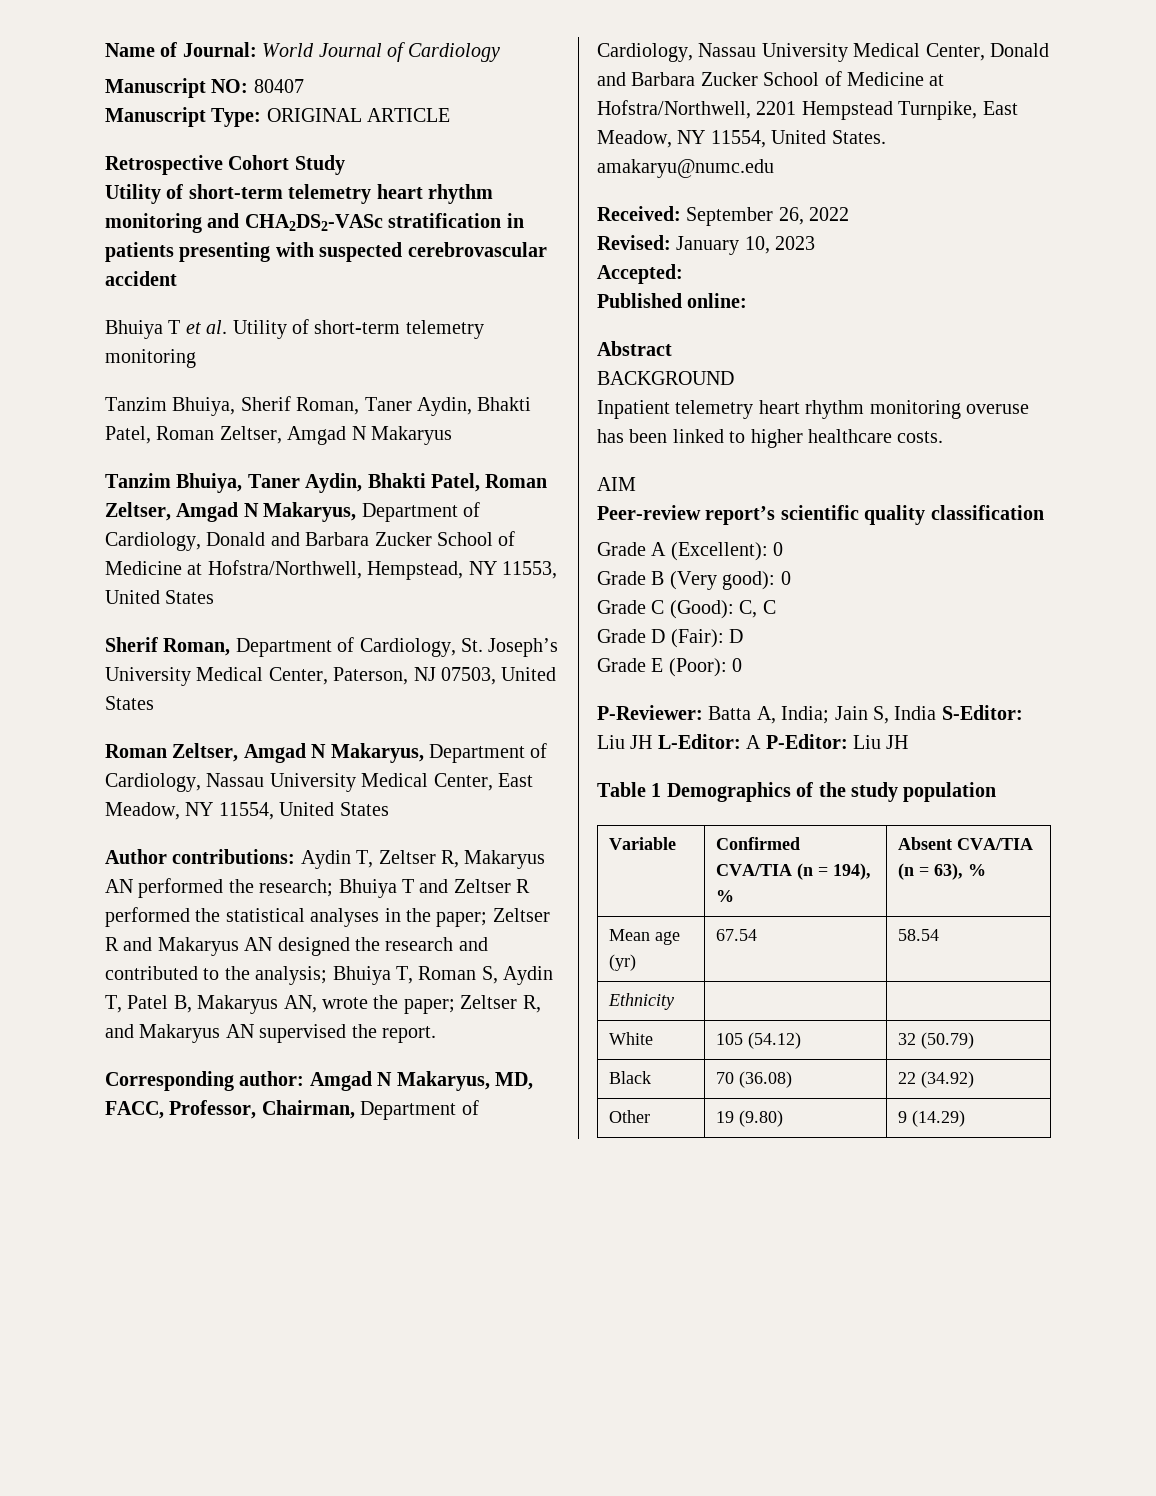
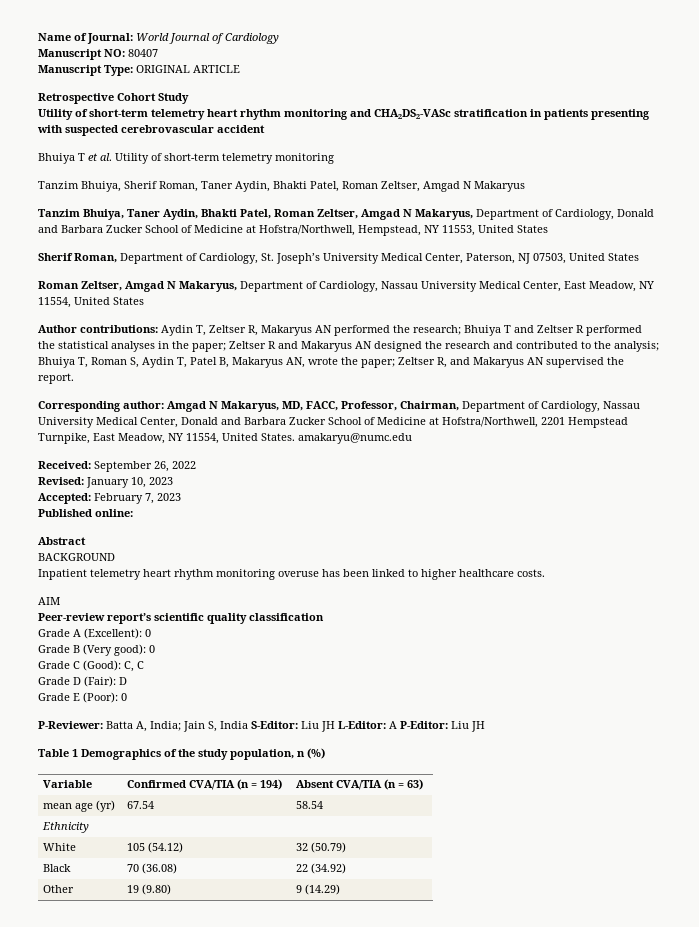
(683, 274) none -> [94,493,181,504] February 7, 2023
[903,782,997,802] population -> [230,748,325,760] population, n (%)
[833,863,872,880] [716,890,735,902] 194), % -> [259,779,282,790] 194)
[934,863,987,880] [609,929,651,941] 63), % // Mean -> [406,779,423,790] [42,803,72,809] 63) // mean

